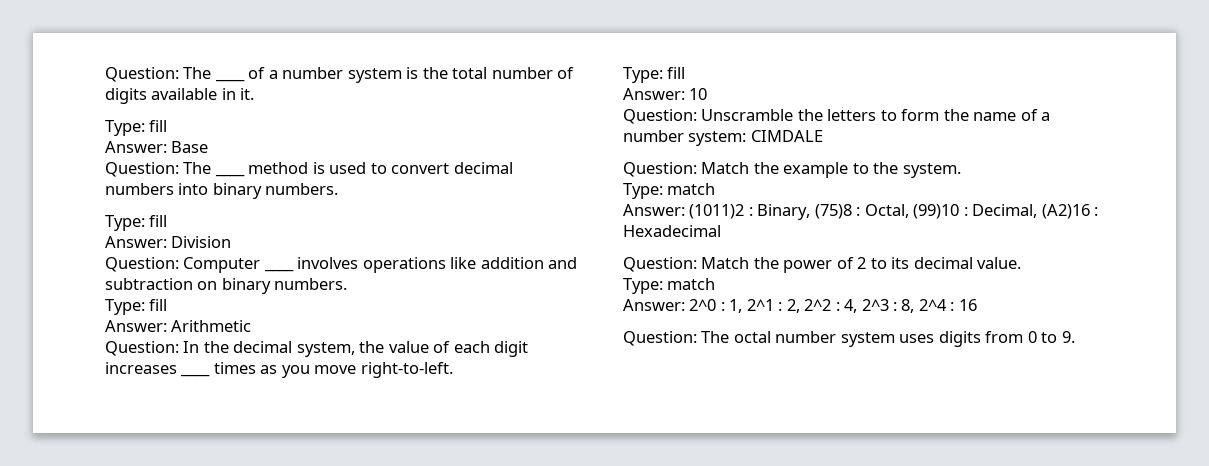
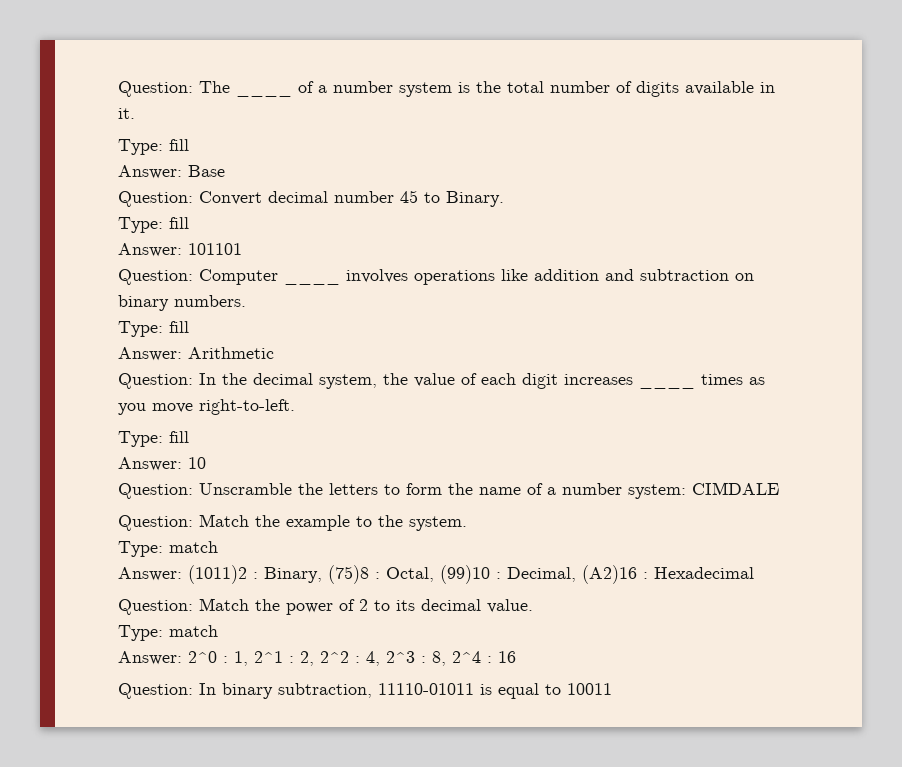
[183,162,212,174] [214,174,245,177] [248,162,513,174] [105,183,339,199] [105,215,168,231] [105,236,232,248] The ____ method is used to convert decimal numbers into binary numbers. // Type: fill // Answer: Division -> [199,190,504,207] [118,217,189,233] [118,243,242,257] Convert decimal number 45 to Binary. // Type: fill // Answer: 101101
[701,331,1075,347] The octal number system uses digits from 0 to 9. -> [199,683,612,699] In binary subtraction, 11110-01011 is equal to 10011

